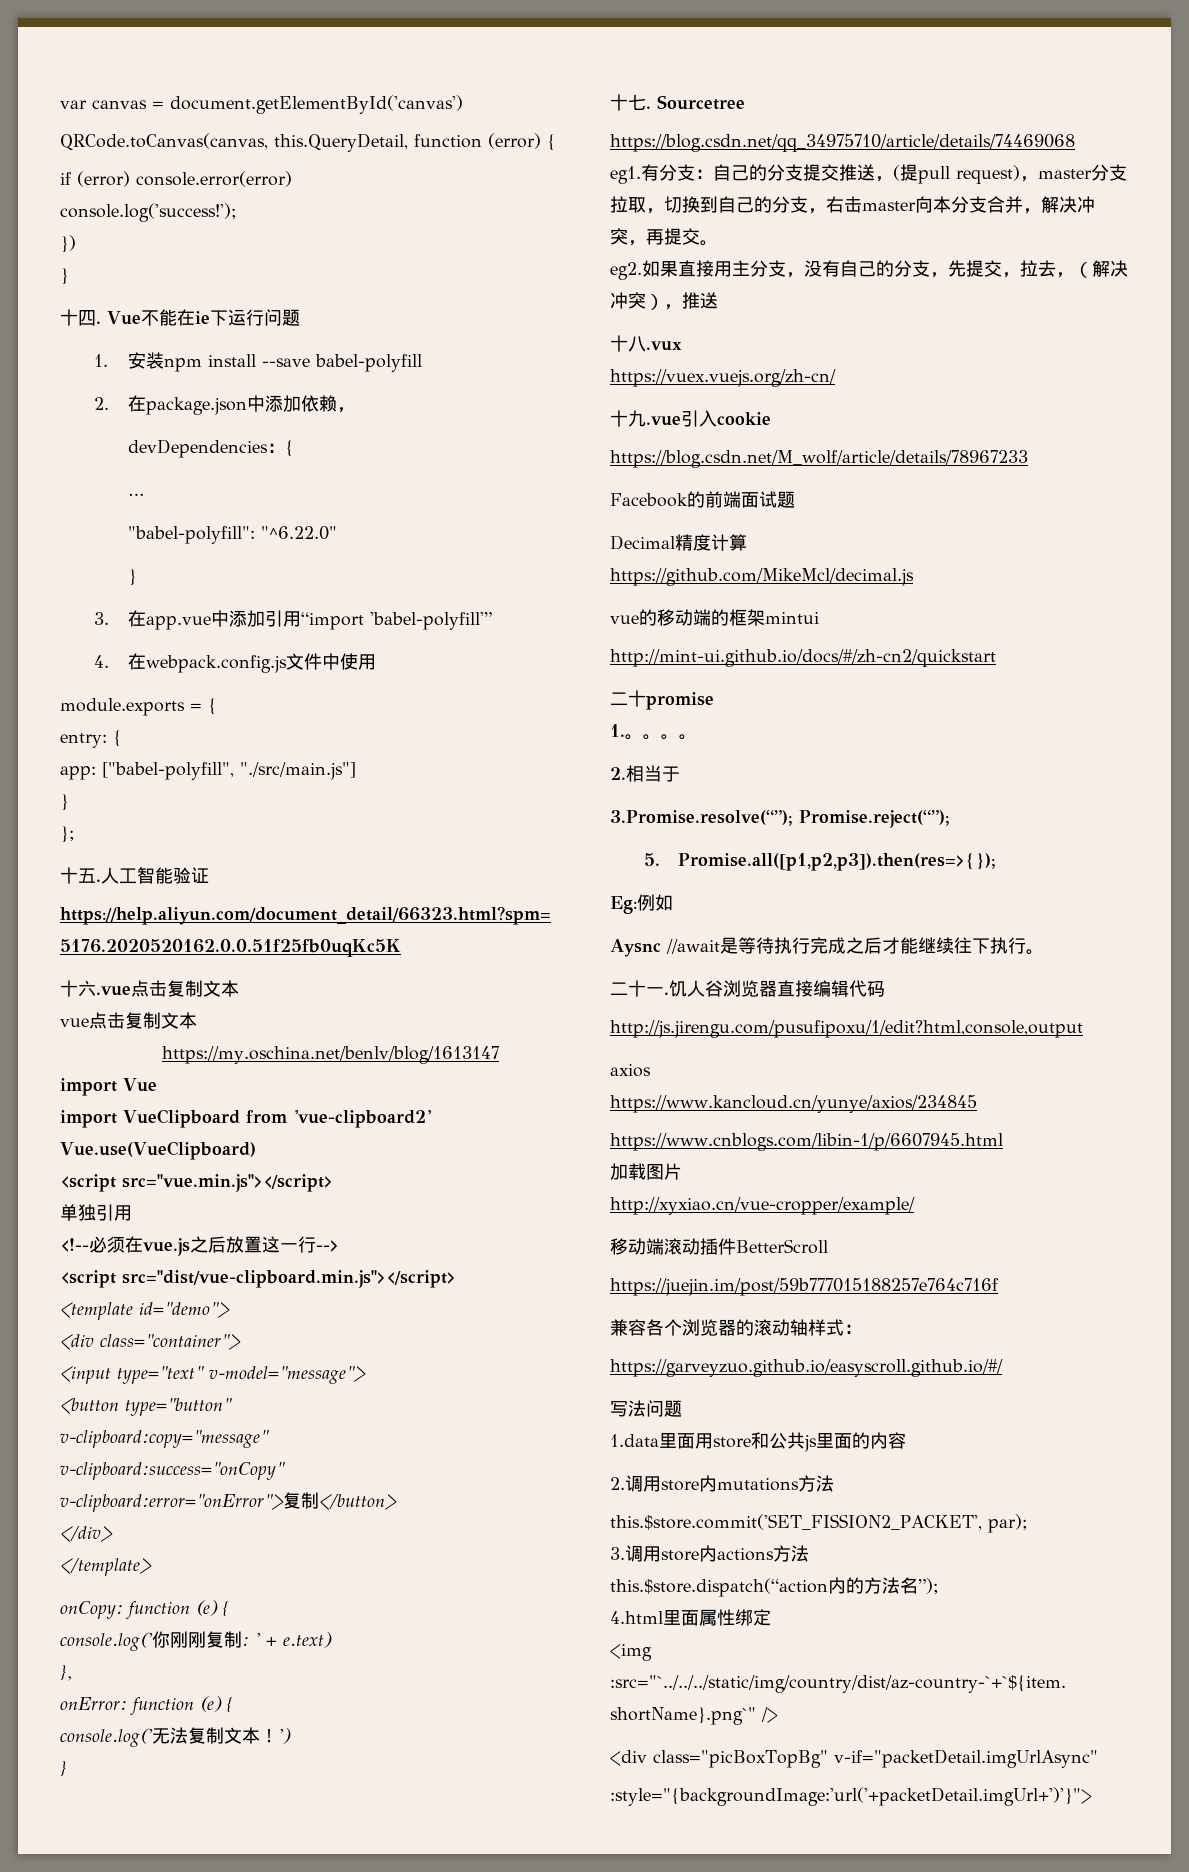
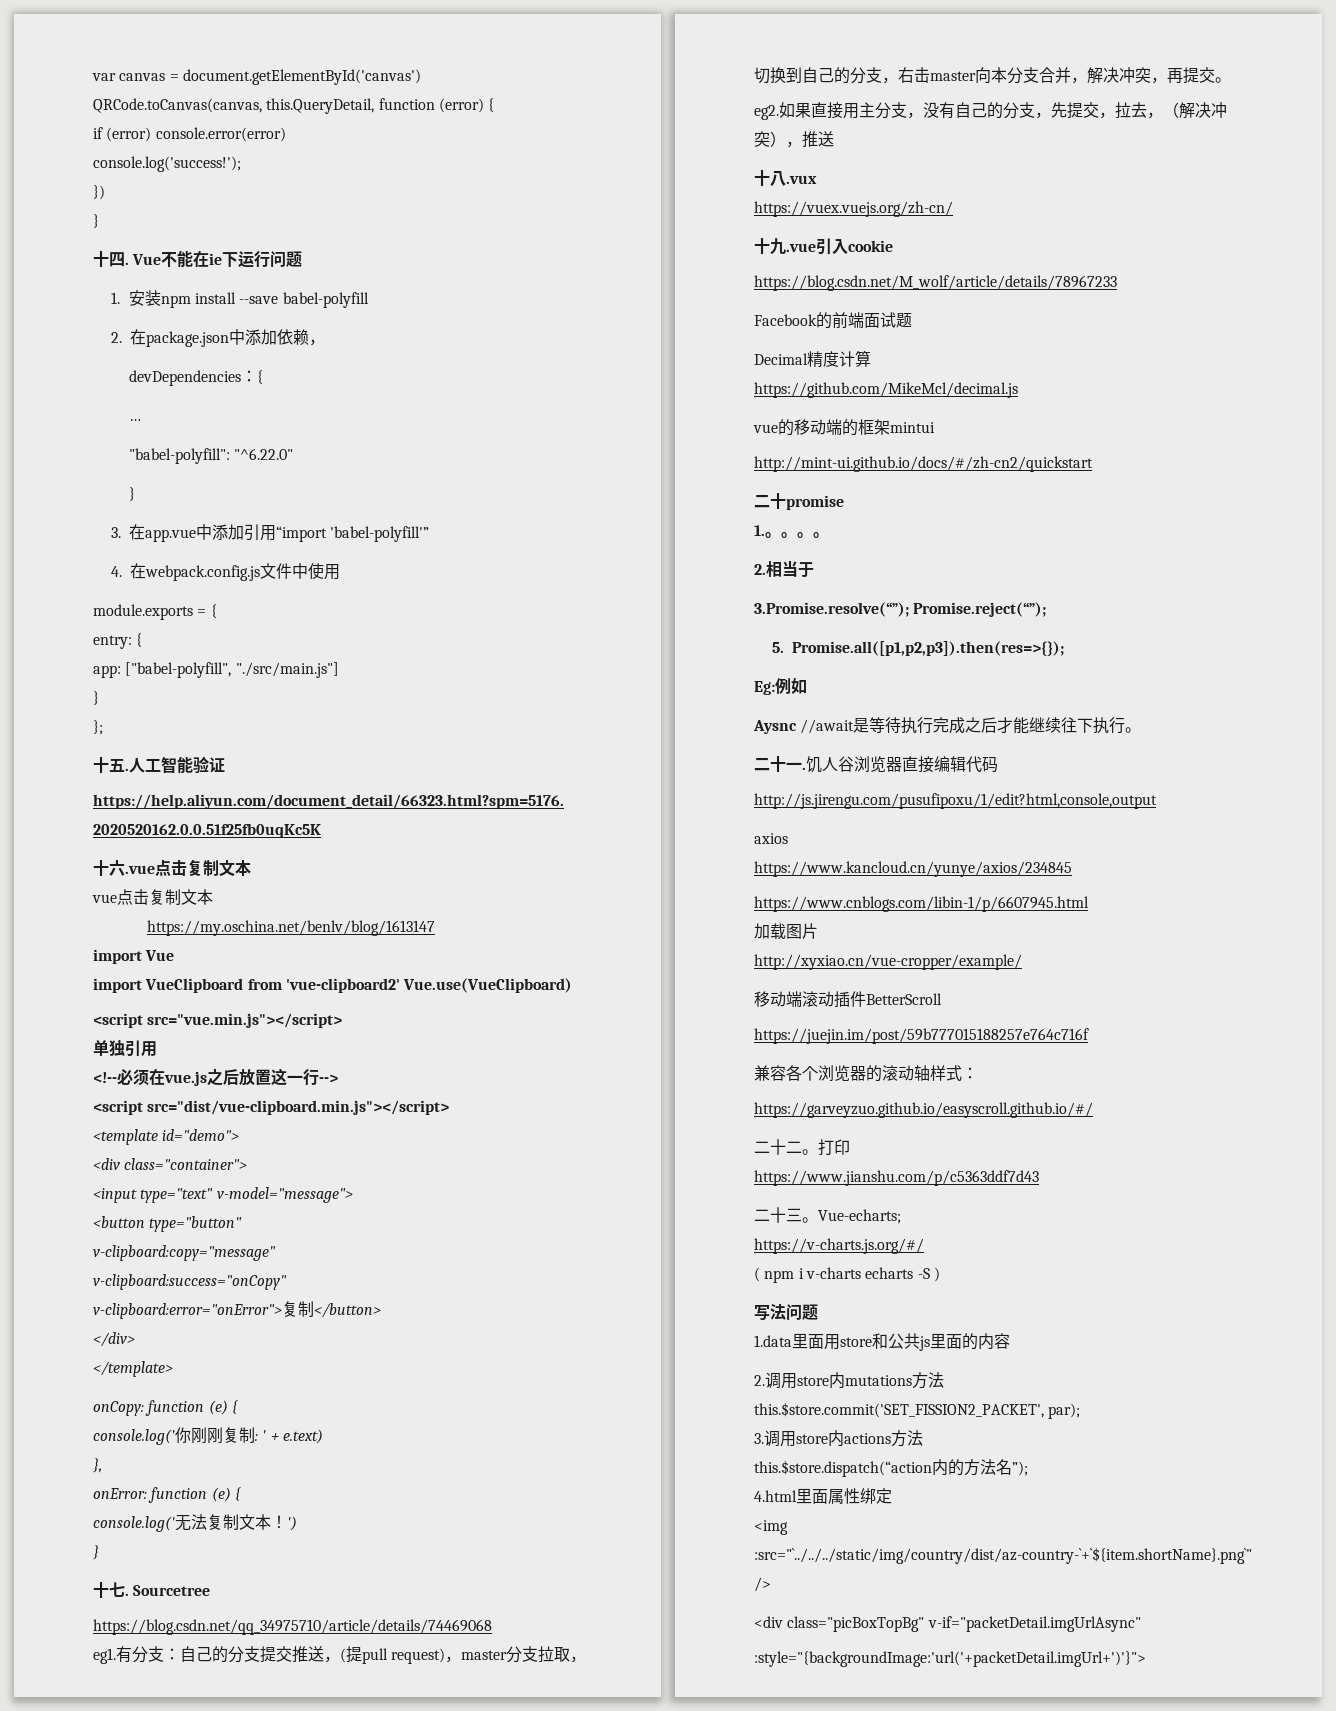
(1003, 1368) none -> [754,1139,850,1155] [754,1170,1039,1186] [754,1207,901,1224] [754,1238,924,1254] [754,1267,940,1283] // 二十二。打印 // https://www.jianshu.com/p/c5363ddf7d43 // 二十三。Vue-echarts; // https://v-charts.js.org/#/ // ( npm i v-charts echarts -S )

